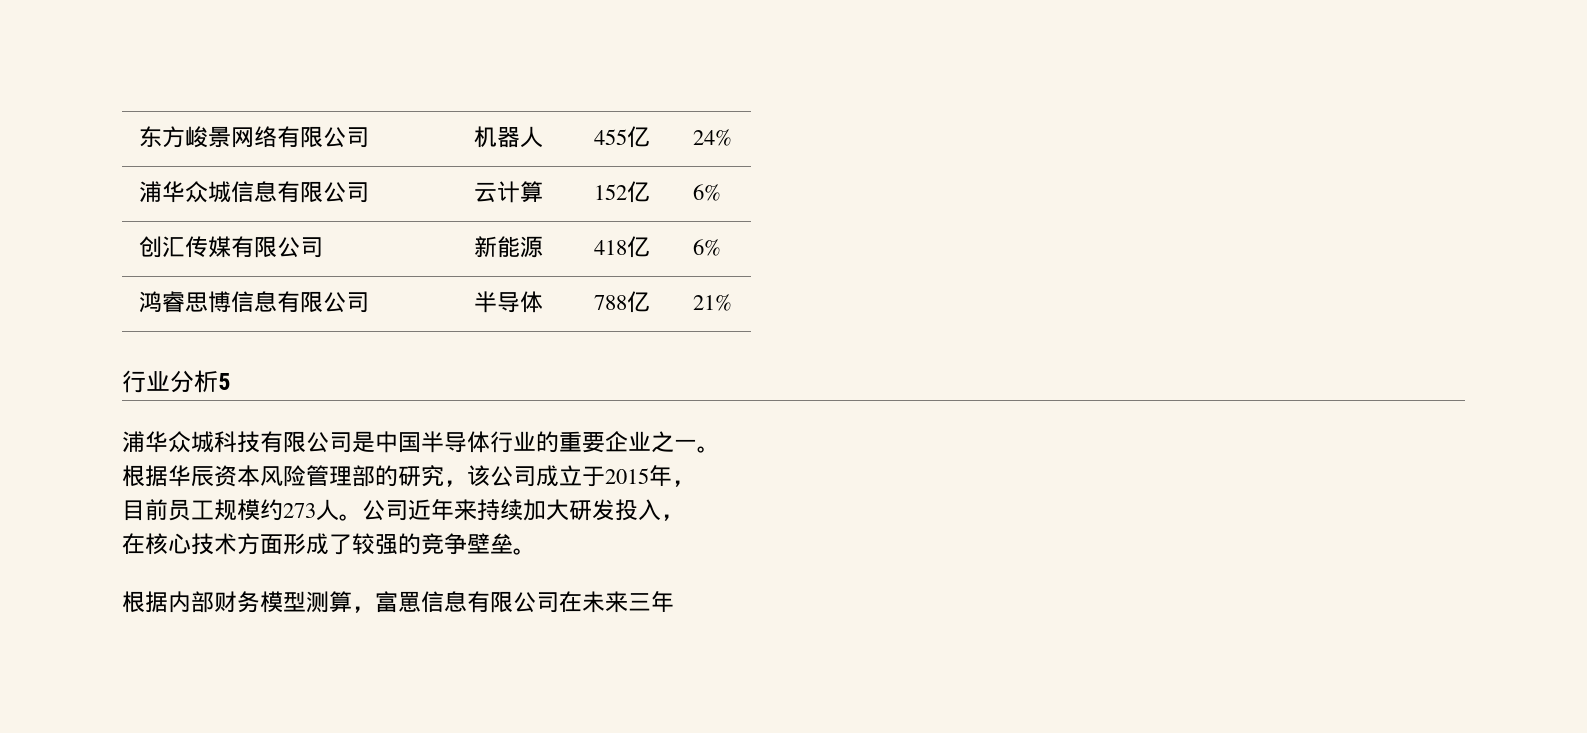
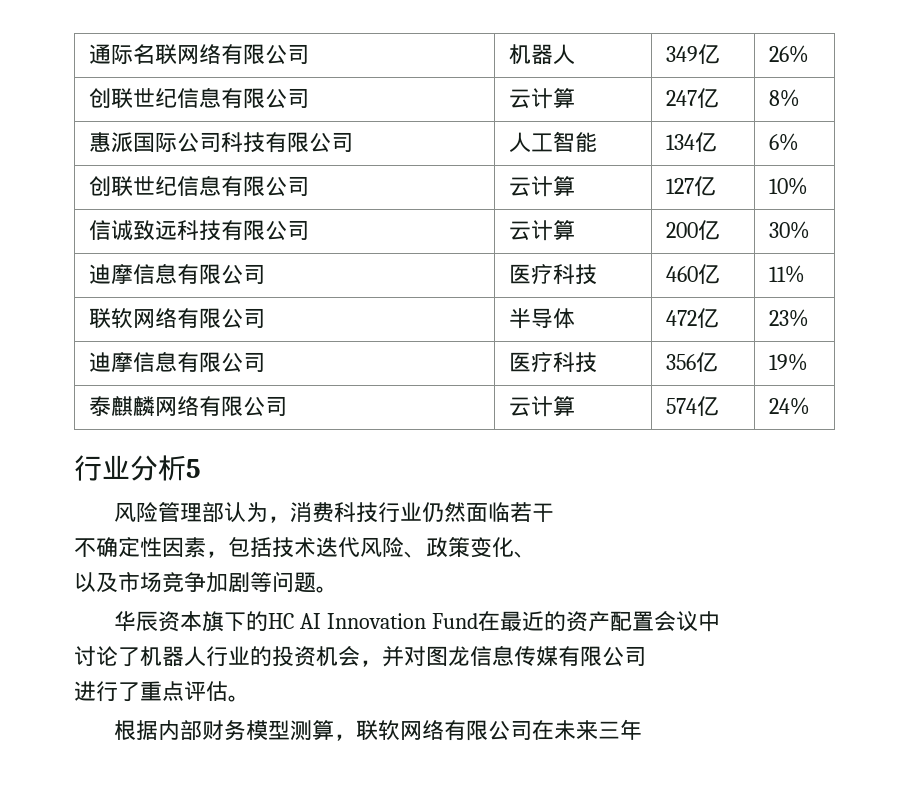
[138,126,231,148] 东方峻景 -> [88,44,177,65] 通际名联
[593,126,650,148] [692,129,732,146] [138,181,369,203] [473,181,543,203] [593,184,627,200] 455亿 | 24% // 浦华众城信息有限公司 | 云计算 | 152 -> [665,44,720,64] [768,45,809,63] [88,87,309,109] [508,88,575,109] [665,88,719,108] [768,89,800,107] [88,132,353,153] [508,131,597,152] [665,134,695,150] 349亿 | 26% // 创联世纪信息有限公司 | 云计算 | 247亿 | 8% // 惠派国际公司科技有限公司 | 人工智能 | 134
[161,236,323,258] [473,236,543,258] [593,236,650,258] [692,239,721,256] [138,291,277,313] 汇传媒有限公司 | 新能源 | 418亿 | 6% // 鸿睿思博信息 -> [110,175,309,197] [508,176,575,197] [665,176,716,196] [768,177,808,195] [88,220,309,241] [508,220,575,241] [665,220,720,240] [768,221,810,239] [88,263,265,285] [508,264,597,285] [665,264,720,284] [768,265,805,283] [88,308,177,328] 联世纪信息有限公司 | 云计算 | 127亿 | 10% // 信诚致远科技有限公司 | 云计算 | 200亿 | 30% // 迪摩信息有限公司 | 医疗科技 | 460亿 | 11% // 联软网络
[593,291,650,313] [692,294,732,311] [122,370,230,393] [122,431,720,453] [122,465,695,487] [122,499,684,521] [122,533,513,555] 788亿 | 21% // 行业分析5 // 浦华众城科技有限公司是中国半导体行业的重要企业之一。 // 根据华辰资本风险管理部的研究，该公司成立于2015年， // 目前员工规模约273人。公司近年来持续加大研发投入， // 在核心技术方面形成了较强的竞争壁垒 -> [665,308,719,328] [768,309,809,327] [88,351,265,373] [508,352,597,373] [665,352,718,372] [768,353,808,371] [88,396,287,417] [508,396,575,417] [665,396,719,416] [768,397,810,415] [74,455,201,481] [114,502,555,523] [74,537,536,558] [74,571,338,593] [114,611,721,632] [74,645,646,667] [74,681,228,702] 472亿 | 23% // 迪摩信息有限公司 | 医疗科技 | 356亿 | 19% // 泰麒麟网络有限公司 | 云计算 | 574亿 | 24% // 行业分析5 // 风险管理部认为，消费科技行业仍然面临若干 // 不确定性因素，包括技术迭代风险、政策变化、 // 以及市场竞争加剧等问题。 // 华辰资本旗下的HC AI Innovation Fund在最近的资产配置会议中 // 讨论了机器人行业的投资机会，并对图龙信息传媒有限公司 // 进行了重点评估
[375,591,467,613] 富罳信息 -> [356,720,445,740] 联软网络

